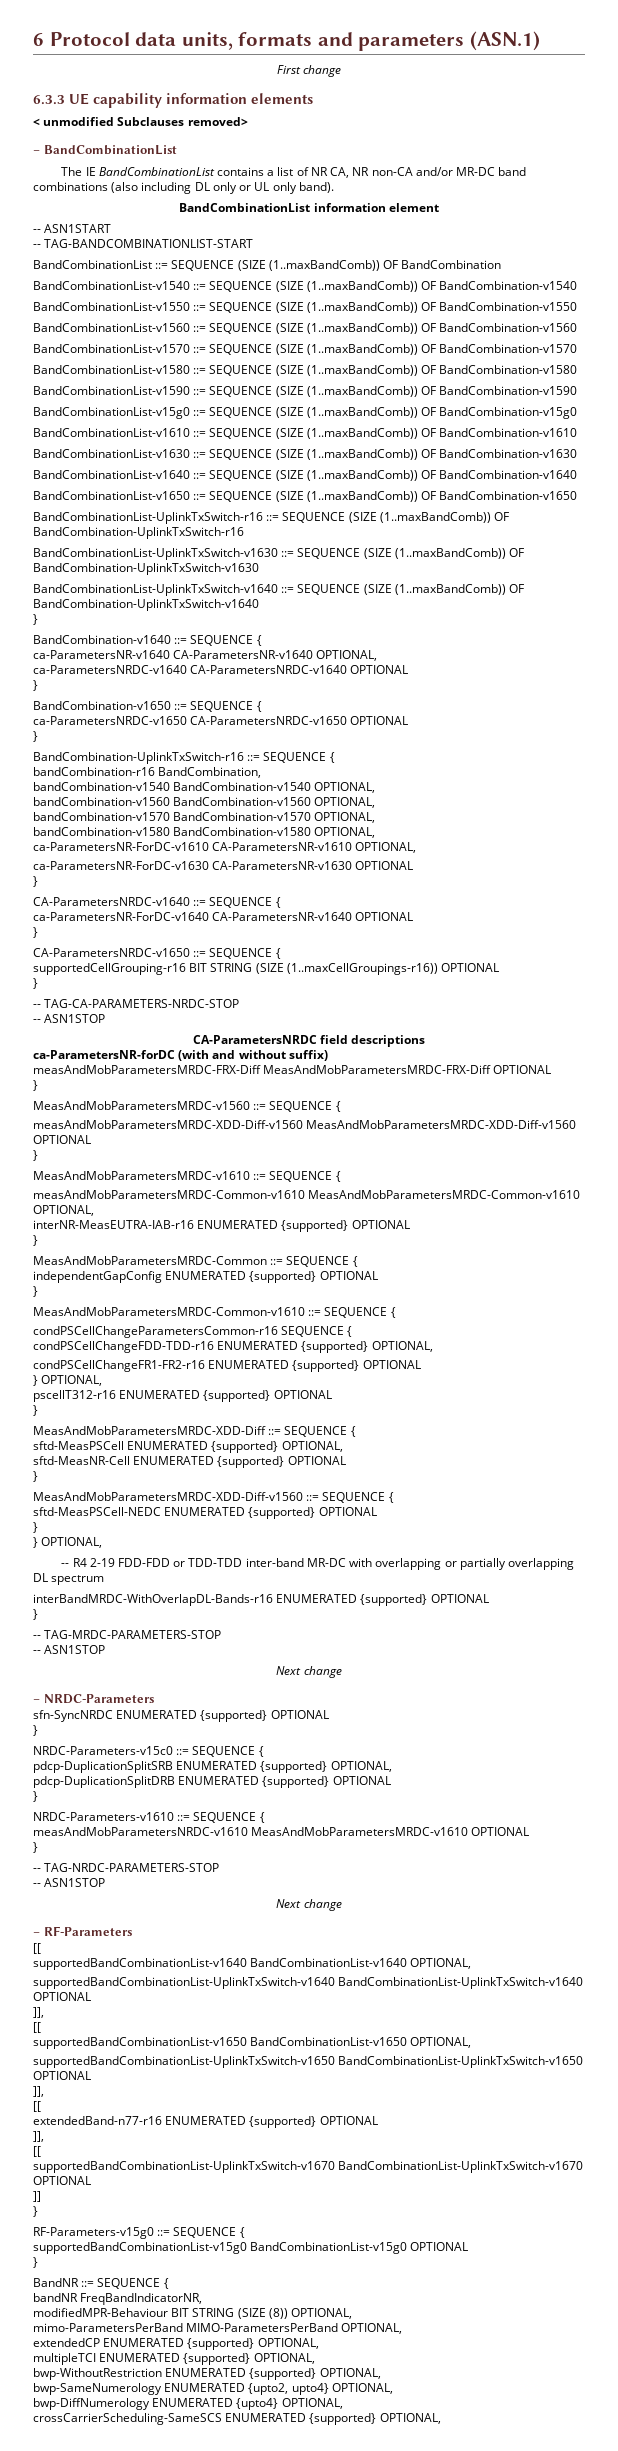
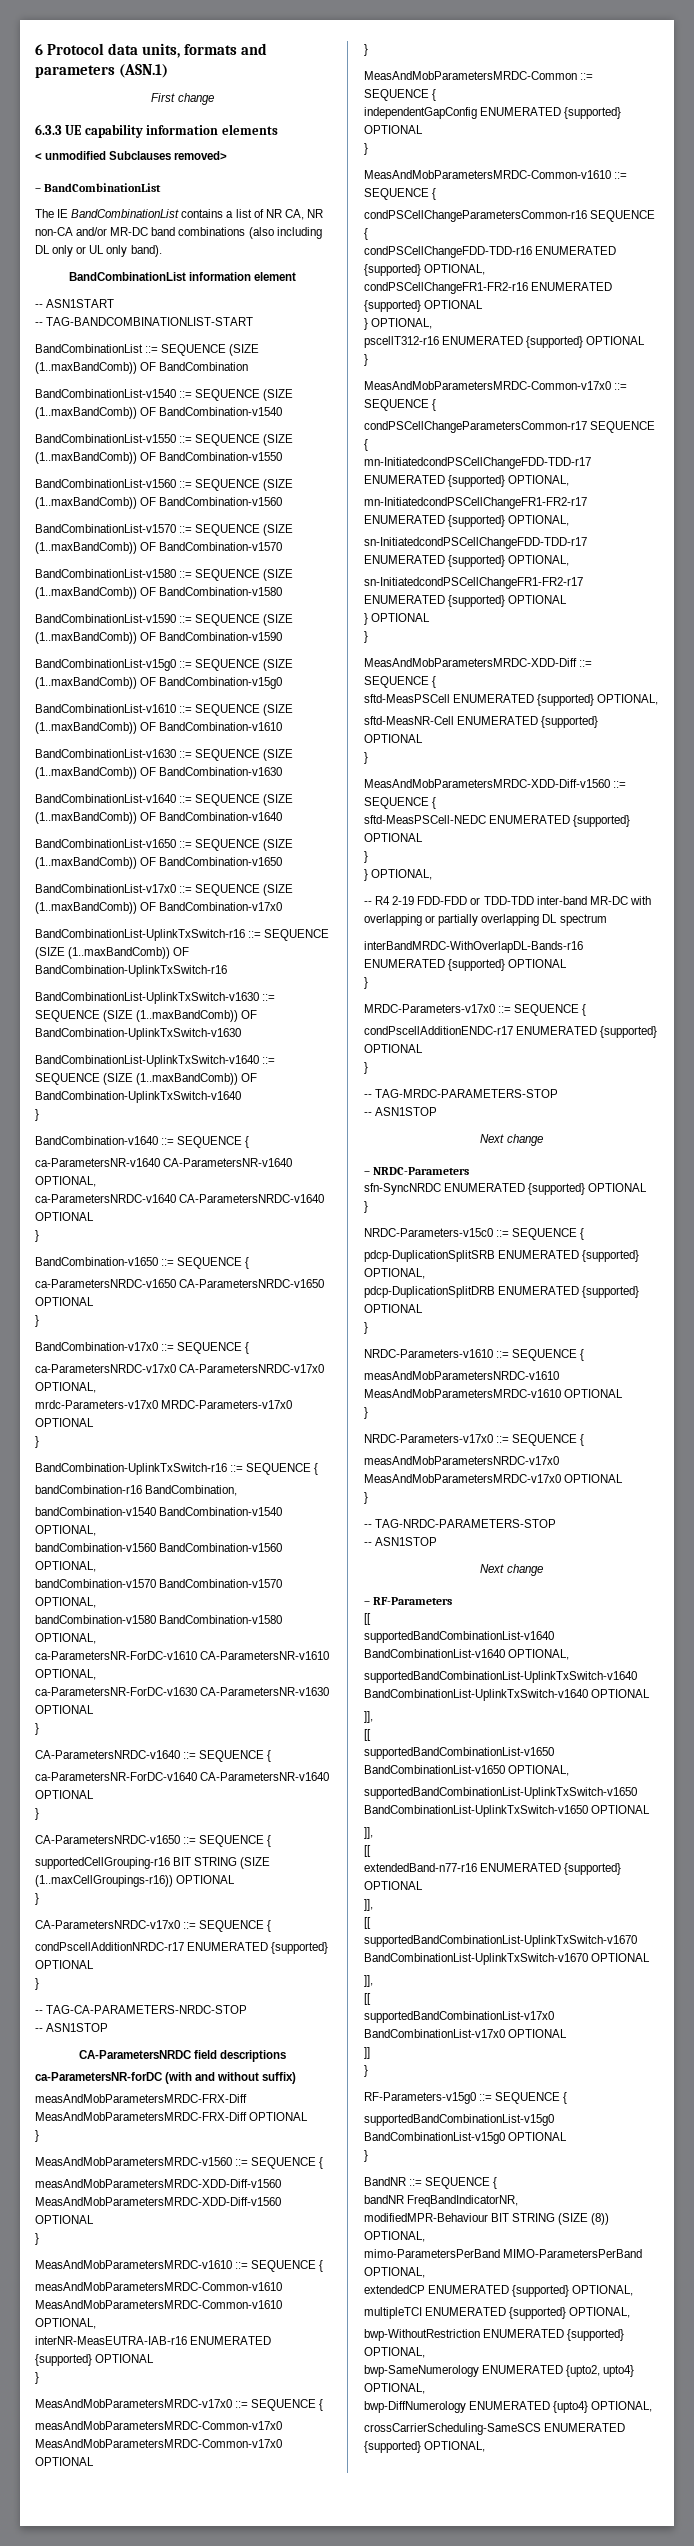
(578, 495) none -> [35,884,294,896] [35,902,283,914] // BandCombinationList-v17x0 ::= SEQUENCE (SIZE (1..maxBandComb)) OF BandCombination-v17x0
(38, 736) none -> [35,1342,250,1354] [35,1364,325,1373] [35,1382,96,1393] [35,1400,293,1409] [35,1418,94,1427] [35,1436,39,1448] // BandCombination-v17x0 ::= SEQUENCE { // ca-ParametersNRDC-v17x0 CA-ParametersNRDC-v17x0 OPTIONAL, // mrdc-Parameters-v17x0 MRDC-Parameters-v17x0 OPTIONAL // }
(38, 983) none -> [35,1920,272,1932] [35,1942,329,1954] [35,1960,94,1969] [35,1978,39,1990] // CA-ParametersNRDC-v17x0 ::= SEQUENCE { // condPscellAdditionNRDC-r17 ENUMERATED {supported} OPTIONAL // }
(38, 1240) none -> [35,2399,324,2411] [35,2421,282,2430] [35,2439,282,2448] [35,2457,94,2466] [364,44,368,56] // MeasAndMobParametersMRDC-v17x0 ::= SEQUENCE { // measAndMobParametersMRDC-Common-v17x0 MeasAndMobParametersMRDC-Common-v17x0 OPTIONAL // }
(38, 1410) none -> [364,381,628,390] [364,399,437,411] [364,421,656,433] [364,439,368,451] [364,457,591,469] [364,475,570,487] [364,497,587,509] [364,515,570,527] [364,537,587,549] [364,555,570,567] [364,577,583,589] [364,595,568,607] [364,613,431,625] [364,631,368,643] // MeasAndMobParametersMRDC-Common-v17x0 ::= SEQUENCE { // condPSCellChangeParametersCommon-r17 SEQUENCE { // mn-InitiatedcondPSCellChangeFDD-TDD-r17 ENUMERATED {supported} OPTIONAL, // mn-InitiatedcondPSCellChangeFR1-FR2-r17 ENUMERATED {supported} OPTIONAL, // sn-InitiatedcondPSCellChangeFDD-TDD-r17 ENUMERATED {supported} OPTIONAL, // sn-InitiatedcondPSCellChangeFR1-FR2-r17 ENUMERATED {supported} OPTIONAL // } OPTIONAL // }
(38, 1614) none -> [364,1004,587,1016] [364,1026,658,1038] [364,1044,423,1053] [364,1062,368,1074] // MRDC-Parameters-v17x0 ::= SEQUENCE { // condPscellAdditionENDC-r17 ENUMERATED {supported} OPTIONAL // }
(38, 1847) none -> [364,1434,585,1446] [364,1456,559,1465] [364,1474,624,1483] [364,1492,368,1504] // NRDC-Parameters-v17x0 ::= SEQUENCE { // measAndMobParametersNRDC-v17x0 MeasAndMobParametersMRDC-v17x0 OPTIONAL // }
(91, 2180) none -> [364,1975,373,1987] [364,1993,371,2005] [364,2011,554,2023] [364,2029,568,2038] // ]], // [[ // supportedBandCombinationList-v17x0 BandCombinationList-v17x0 OPTIONAL

